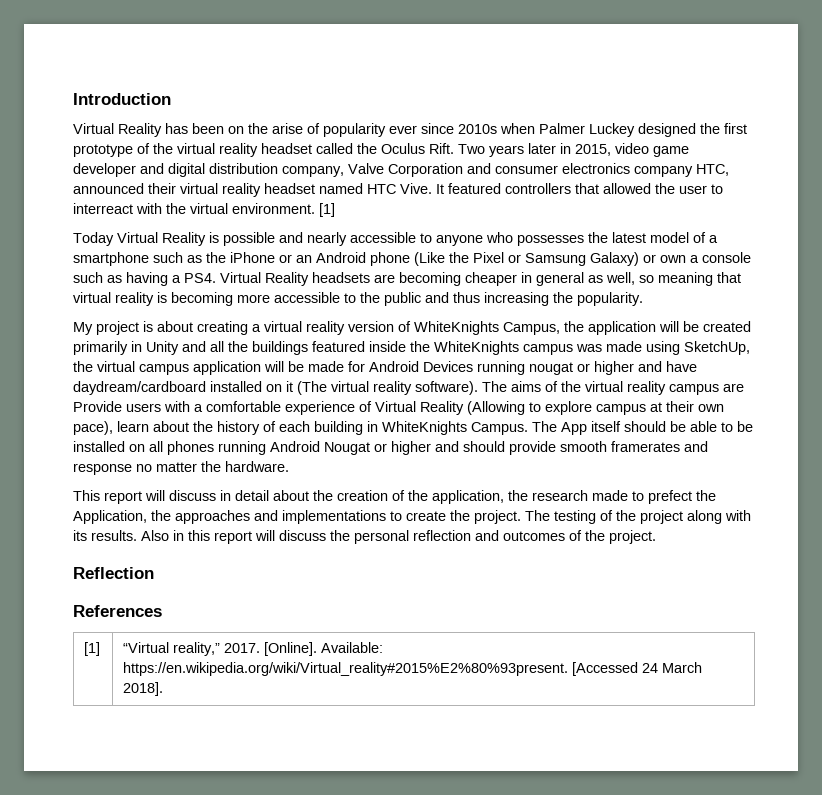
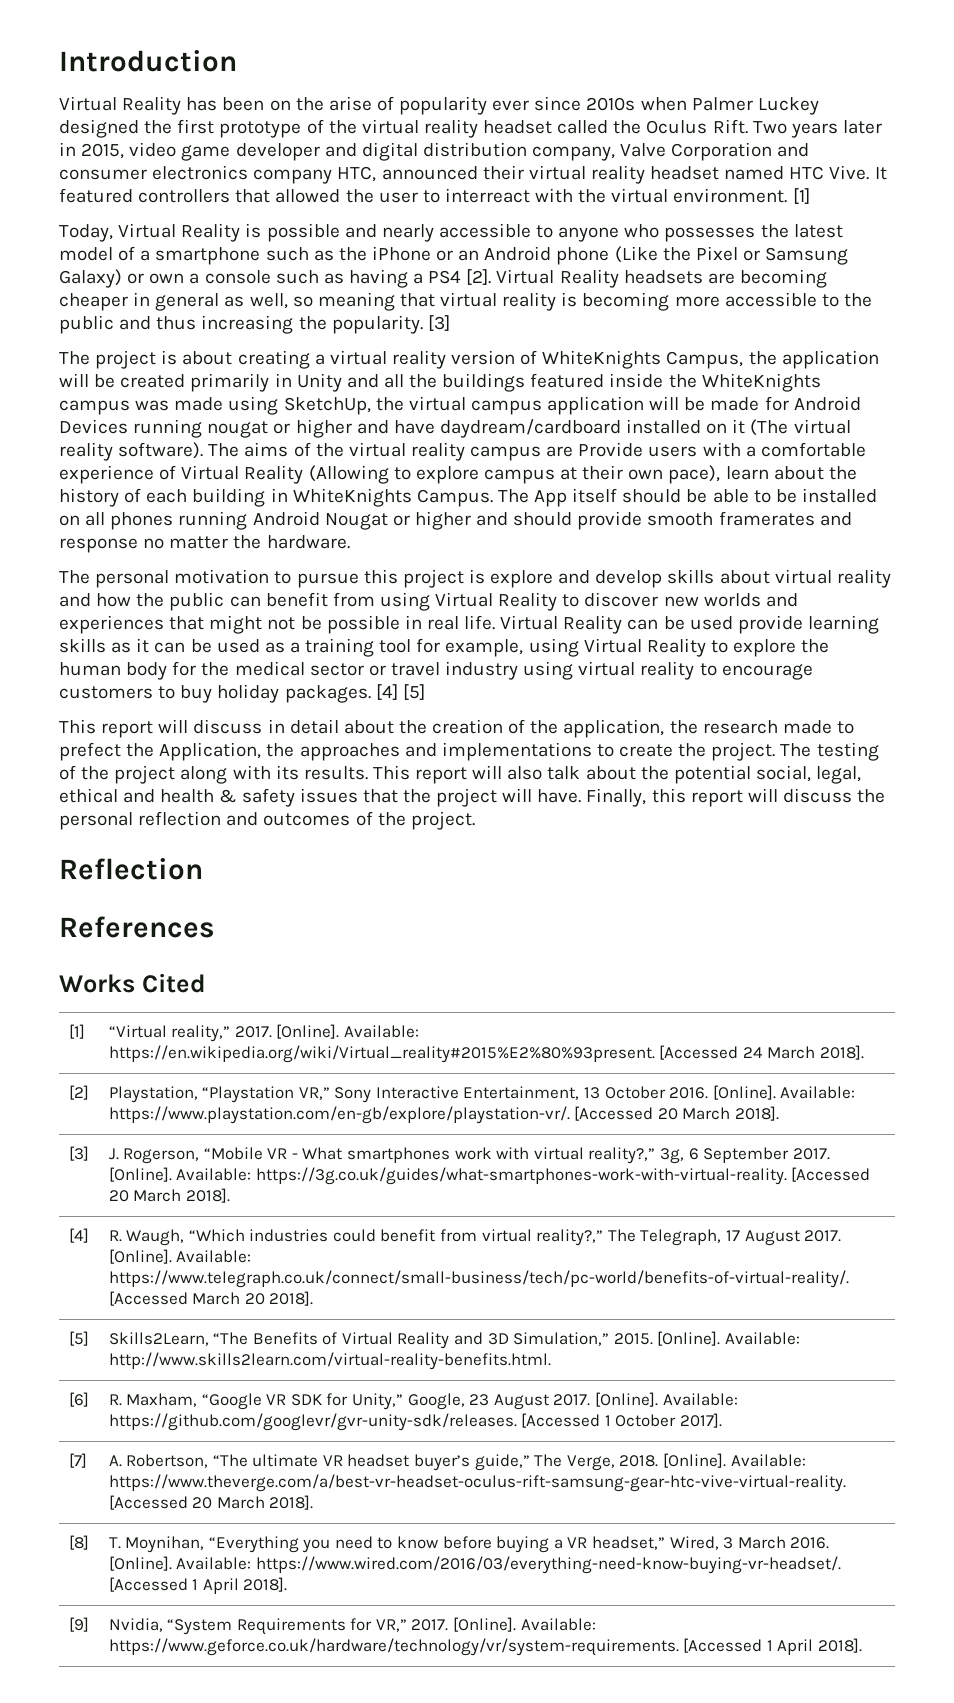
[73,232,114,246] Today -> [59,224,113,242] Today,
[184,273,216,283] PS4. -> [428,269,492,285] PS4 [2].
[73,322,93,335] // My -> [427,315,450,331] [59,351,90,365] [3] // The
(289, 466) none -> [59,569,891,588] [59,592,798,611] [59,615,879,634] [59,638,830,657] [59,661,813,680] [59,684,425,703] // The personal motivation to pursue this project is explore and develop skills about virtual reality and how the public can benefit from using Virtual Reality to discover new worlds and experiences that might not be possible in real life. Virtual Reality can be used provide learning skills as it can be used as a training tool for example, using Virtual Reality to explore the human body for the medical sector or travel industry using virtual reality to encourage customers to buy holiday packages. [4] [5]
[141,530,184,541] Also in -> [372,765,862,784] [59,788,647,807] This report will also talk about the potential social, legal, ethical and health & safety issues that the project will have. Finally,
(162, 611) none -> [59,973,206,993] // Works Cited
(164, 689) none -> [68,1085,89,1100] [108,1085,856,1103] [108,1106,779,1124] [68,1146,89,1161] [108,1147,830,1164] [108,1167,871,1185] [108,1188,230,1203] [68,1228,89,1243] [108,1229,842,1246] [108,1249,252,1264] [108,1270,849,1288] [108,1291,314,1306] [68,1331,89,1346] [108,1331,801,1349] [108,1352,551,1370] [68,1392,89,1407] [108,1392,738,1410] [108,1413,722,1431] [68,1453,87,1468] [108,1453,806,1471] [108,1474,846,1492] [108,1495,314,1510] [68,1535,89,1550] [108,1536,830,1553] [108,1556,841,1574] [108,1577,288,1594] [68,1617,89,1632] [108,1617,596,1635] [108,1638,862,1656] // [2] | Playstation, “Playstation VR,” Sony Interactive Entertainment, 13 October 2016. [Online]. Available: https://www.playstation.com/en-gb/explore/playstation-vr/. [Accessed 20 March 2018]. // [3] | J. Rogerson, “Mobile VR - What smartphones work with virtual reality?,” 3g, 6 September 2017. [Online]. Available: https://3g.co.uk/guides/what-smartphones-work-with-virtual-reality. [Accessed 20 March 2018]. // [4] | R. Waugh, “Which industries could benefit from virtual reality?,” The Telegraph, 17 August 2017. [Online]. Available: https://www.telegraph.co.uk/connect/small-business/tech/pc-world/benefits-of-virtual-reality/. [Accessed March 20 2018]. // [5] | Skills2Learn, “The Benefits of Virtual Reality and 3D Simulation,” 2015. [Online]. Available: http://www.skills2learn.com/virtual-reality-benefits.html. // [6] | R. Maxham, “Google VR SDK for Unity,” Google, 23 August 2017. [Online]. Available: https://github.com/googlevr/gvr-unity-sdk/releases. [Accessed 1 October 2017]. // [7] | A. Robertson, “The ultimate VR headset buyer’s guide,” The Verge, 2018. [Online]. Available: https://www.theverge.com/a/best-vr-headset-oculus-rift-samsung-gear-htc-vive-virtual-reality. [Accessed 20 March 2018]. // [8] | T. Moynihan, “Everything you need to know before buying a VR headset,” Wired, 3 March 2016. [Online]. Available: https://www.wired.com/2016/03/everything-need-know-buying-vr-headset/. [Accessed 1 April 2018]. // [9] | Nvidia, “System Requirements for VR,” 2017. [Online]. Available: https://www.geforce.co.uk/hardware/technology/vr/system-requirements. [Accessed 1 April 2018].

